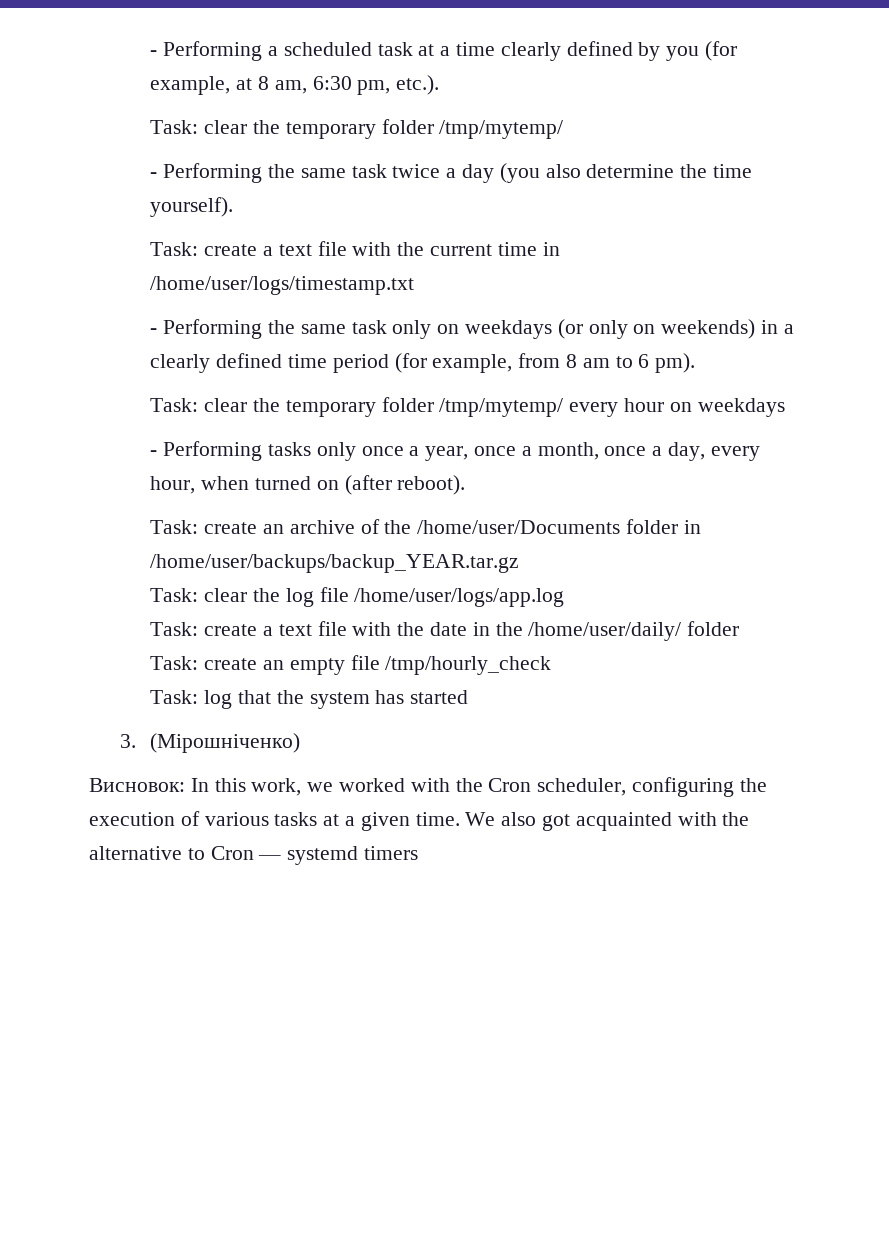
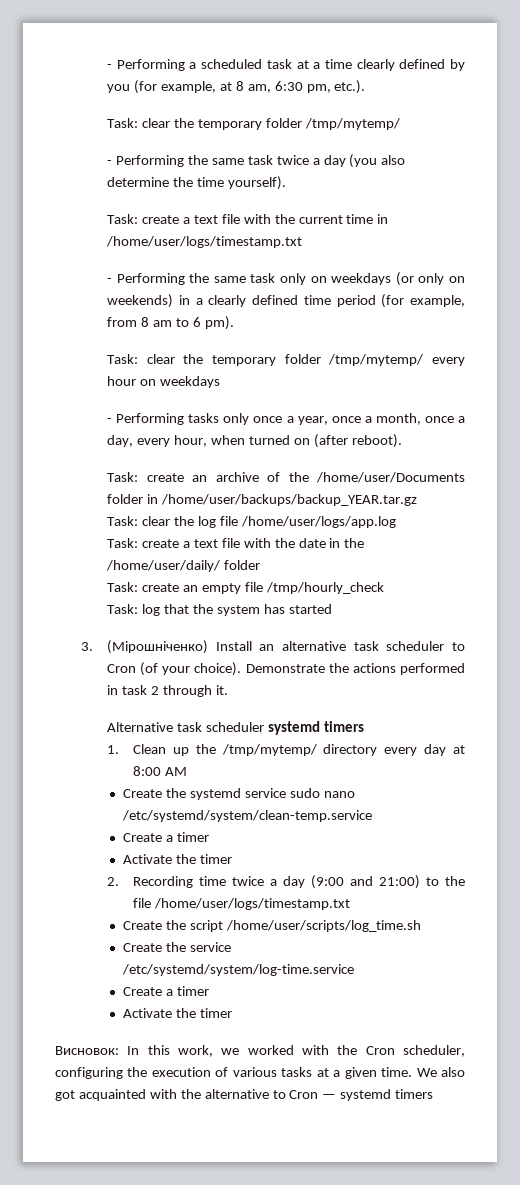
(301, 743) none -> [215,641,465,651] [107,662,465,676] [107,685,228,697] [107,721,364,735] [107,744,466,756] [133,766,188,776] [123,788,355,800] [122,810,373,822] [123,832,209,842] [123,854,232,864] [107,875,466,889] [133,898,351,910] [123,920,421,932] [123,942,231,952] [122,964,355,976] [123,986,209,996] [123,1008,232,1018] Install an alternative task scheduler to Cron (of your choice). Demonstrate the actions performed in task 2 through it. // Аlternative task scheduler systemd timers // 1. Clean up the /tmp/mytemp/ directory every day at 8:00 AM // Create the systemd service sudo nano /etc/systemd/system/clean-temp.service // Create a timer // Activate the timer // 2. Recording time twice a day (9:00 and 21:00) to the file /home/user/logs/timestamp.txt // Create the script /home/user/scripts/log_time.sh // Create the service /etc/systemd/system/log-time.service // Create a timer // Activate the timer

